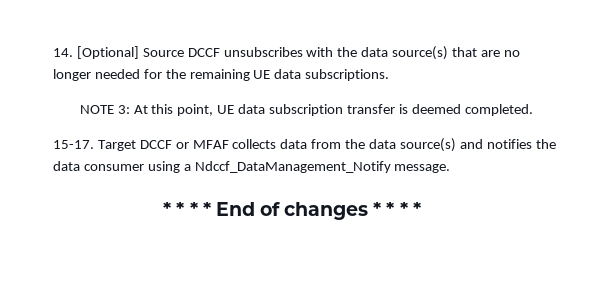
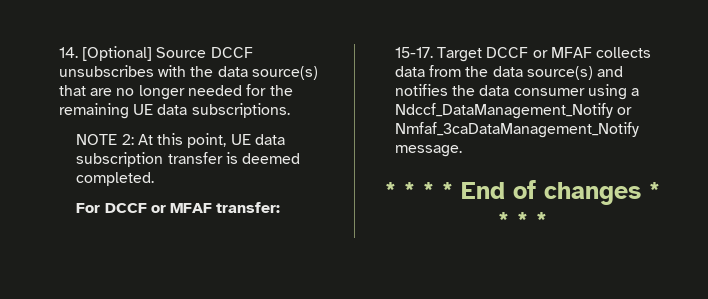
[117,105,130,114] 3: -> [121,134,134,145] 2:
(533, 110) none -> [76,202,281,213] // For DCCF or MFAF transfer:
(391, 167) none -> [616,107,632,115] [394,122,639,138] or Nmfaf_3caDataManagement_Notify

